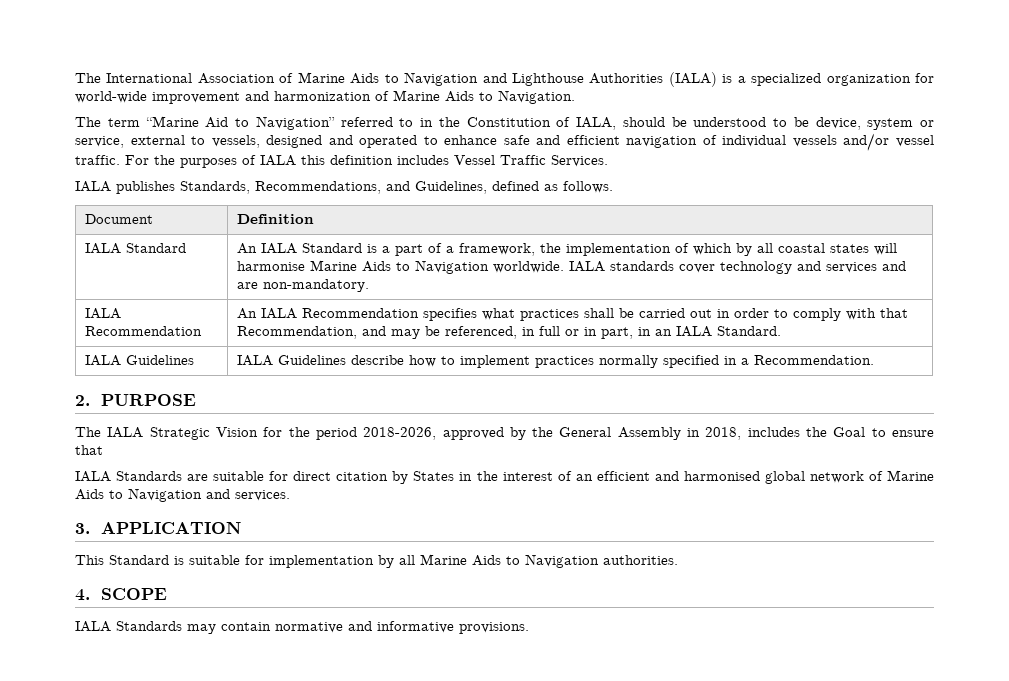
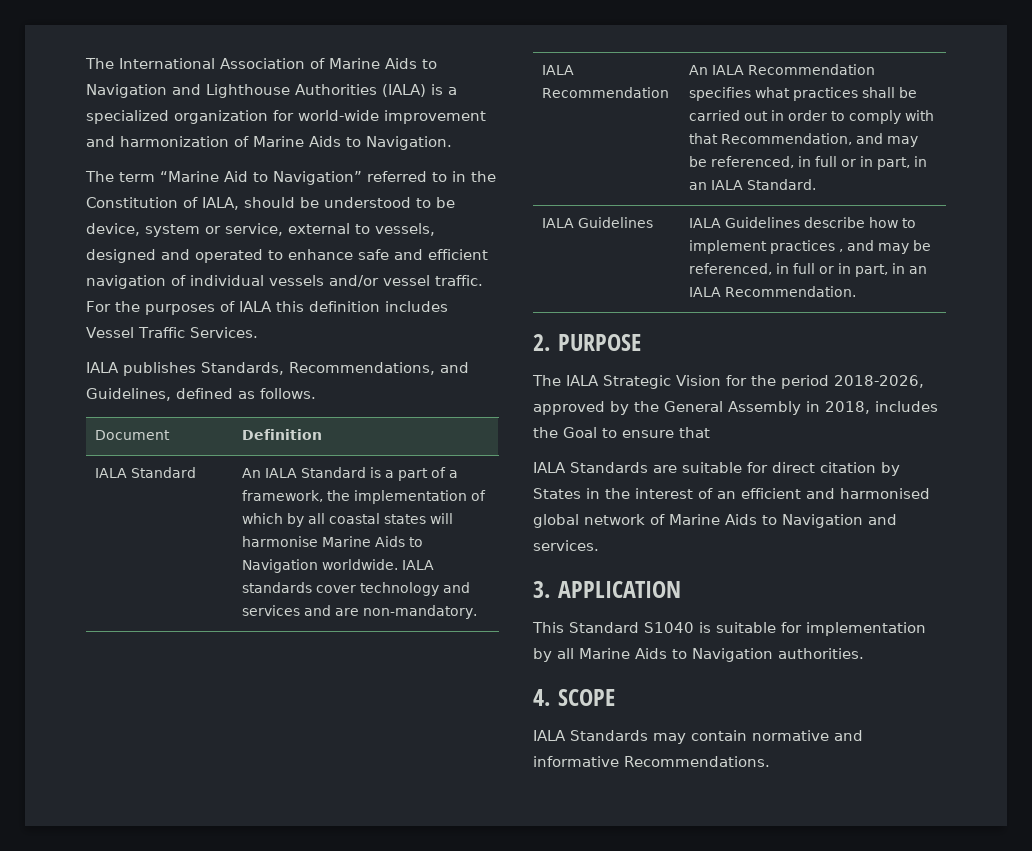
[598,355,749,368] normally specified in a -> [838,240,931,254] [688,263,927,277] [688,287,721,297] , and may be referenced, in full or in part, in an IALA
(169, 560) none -> [644,622,694,633] S1040
[459,622,529,634] provisions. -> [624,756,770,767] Recommendations.

